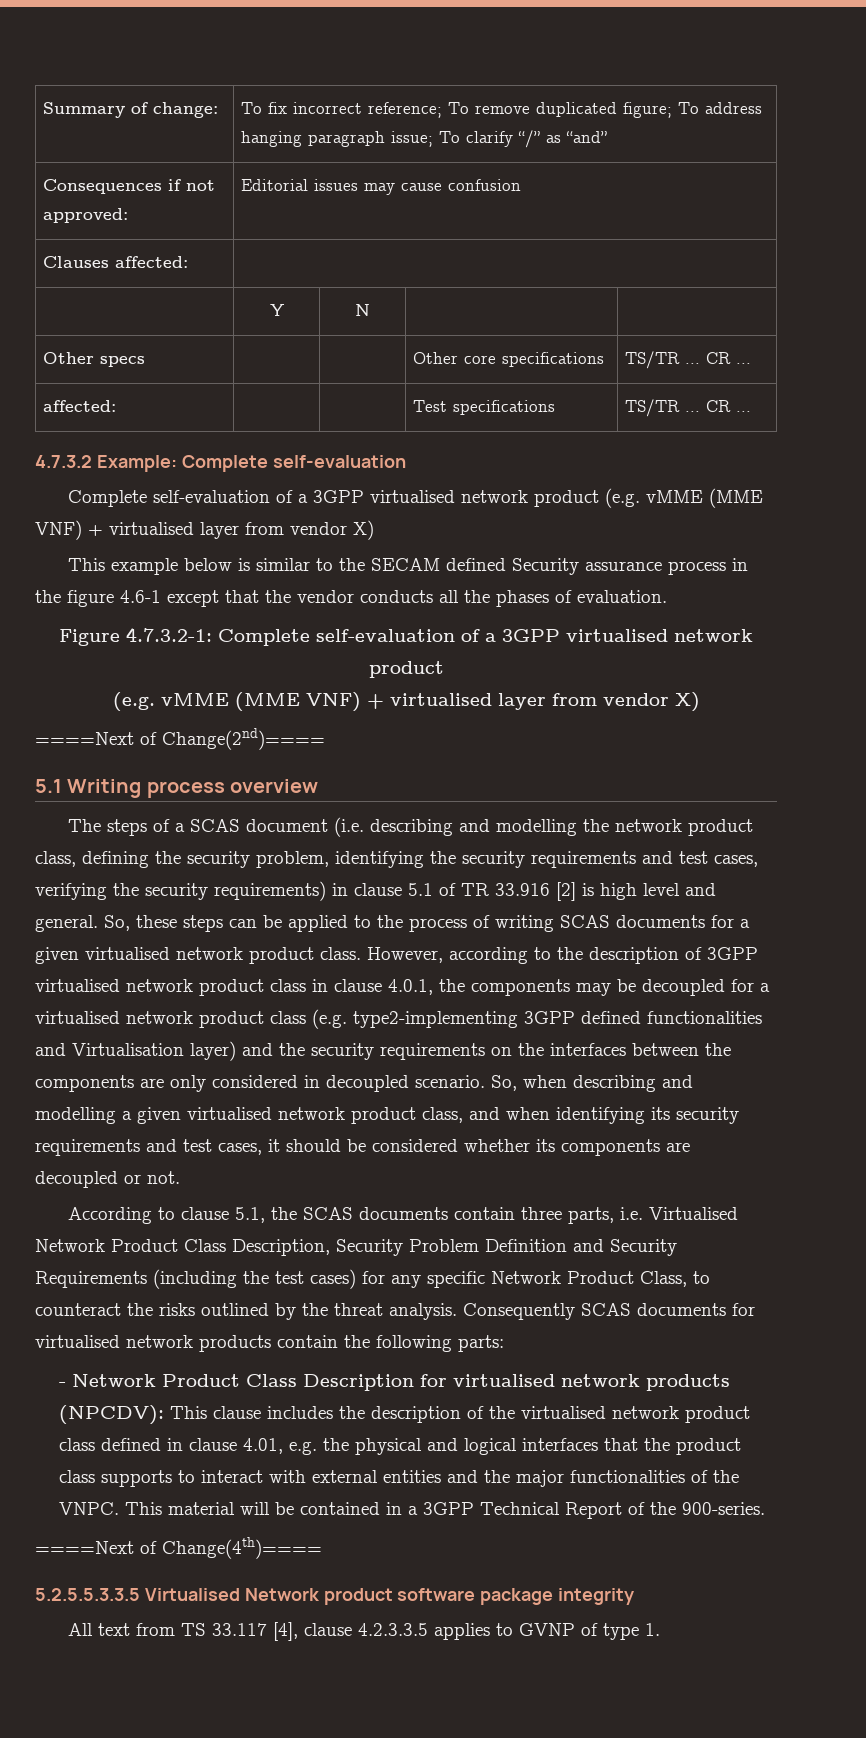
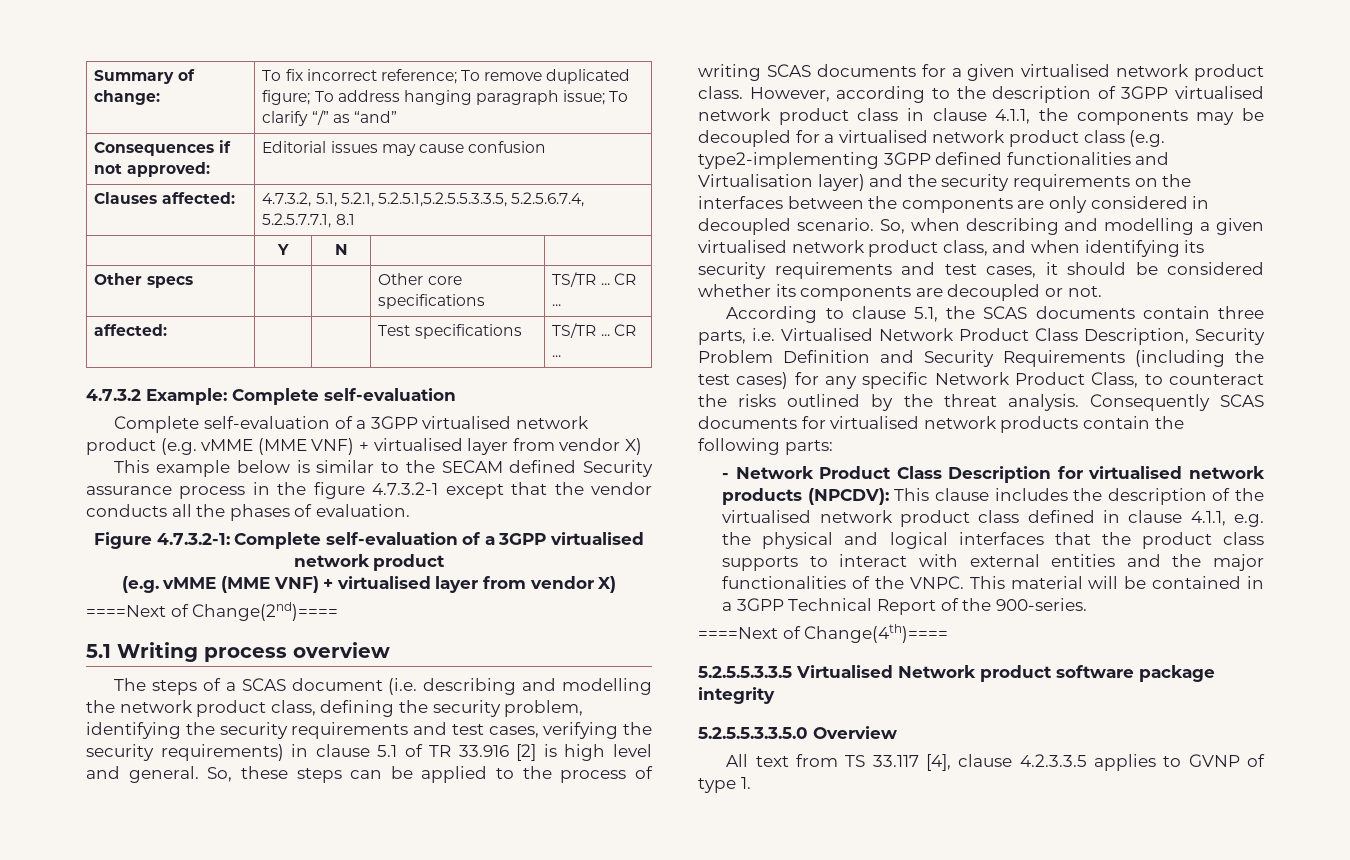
(188, 262) none -> [262,192,585,207] [262,213,355,228] 4.7.3.2, 5.1, 5.2.1, 5.2.5.1,5.2.5.5.3.3.5, 5.2.5.6.7.4, 5.2.5.7.7.1, 8.1
[120,590,161,603] 4.6-1 -> [372,482,439,495] 4.7.3.2-1
[388,979,433,995] 4.0.1, -> [995,109,1031,124] 4.1.1,
[242,1438,283,1454] 4.01, -> [1190,511,1226,526] 4.1.1,
(635, 1596) none -> [698,726,897,739] // 5.2.5.5.3.3.5.0 Overview

